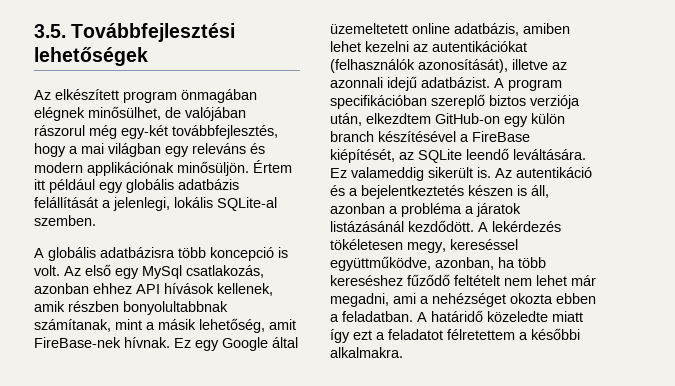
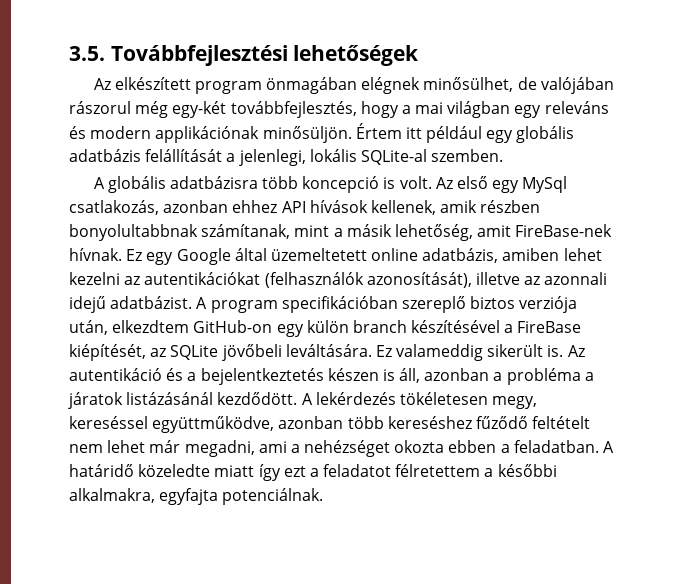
[466,148,509,160] leendő -> [221,344,282,361] jövőbeli
[435,257,515,270] azonban, ha -> [278,416,344,429] azonban
[330,347,403,358] alkalmakra. -> [69,488,324,505] alkalmakra, egyfajta potenciálnak.

